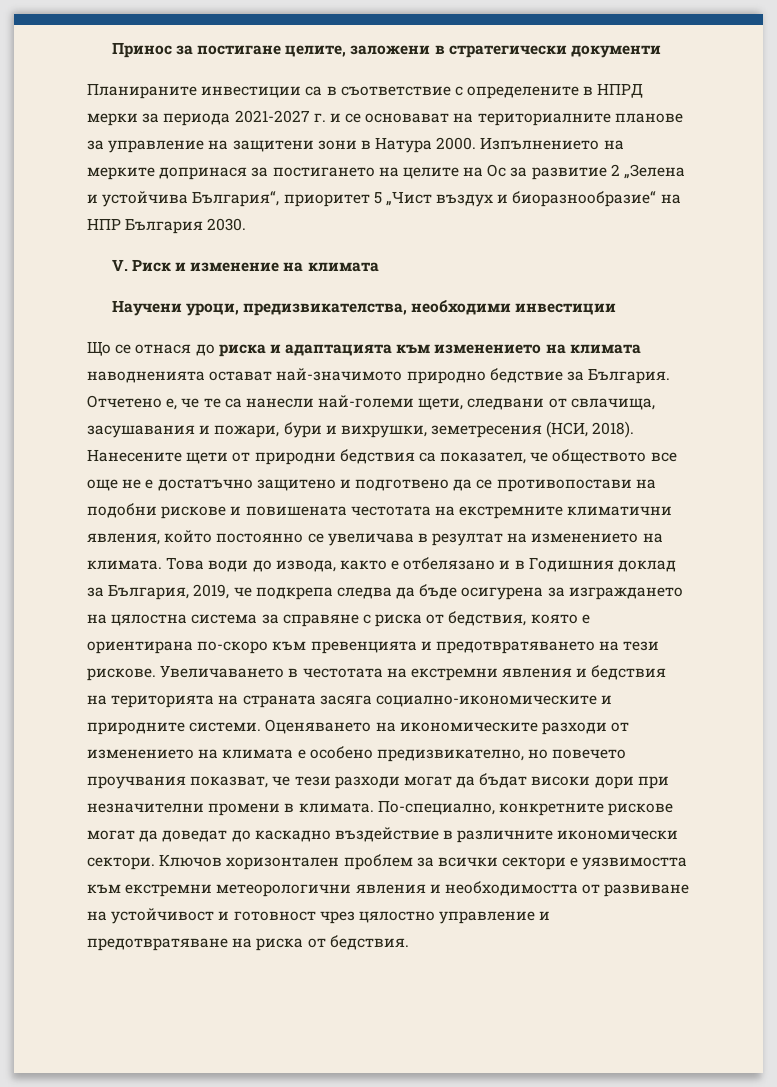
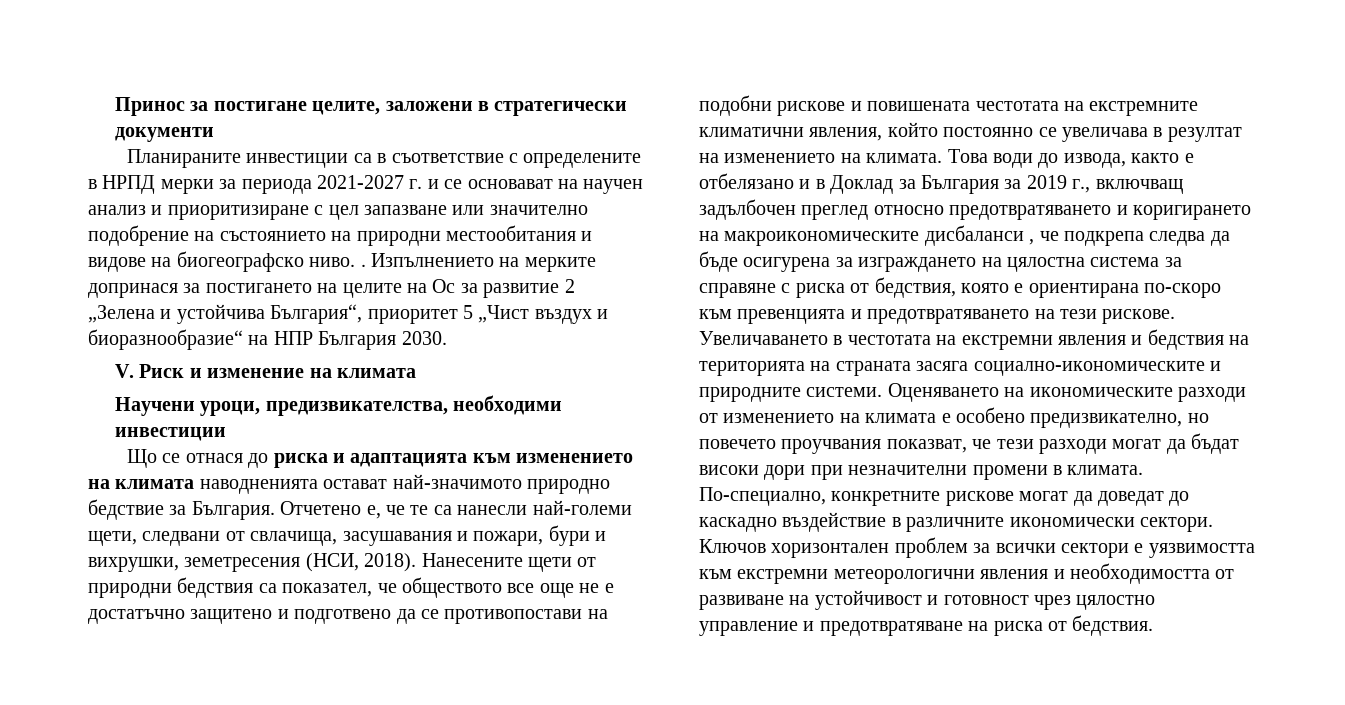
[597,83,644,98] НПРД -> [102,175,156,194] НРПД
[477,113,683,126] [87,137,477,153] териториалните планове за управление на защитени зони в Натура 2000. -> [583,179,644,194] [88,205,588,220] [88,225,593,246] [88,251,366,272] научен анализ и приоритизиране с цел запазване или значително подобрение на състоянието на природни местообитания и видове на биогеографско ниво. .
[528,557,677,572] [87,584,230,600] Годишния доклад за България, 2019, -> [830,175,1183,194] [699,199,1251,220] [699,225,1035,246] Доклад за България за 2019 г., включващ задълбочен преглед относно предотвратяването и коригирането на макроикономическите дисбаланси ,

